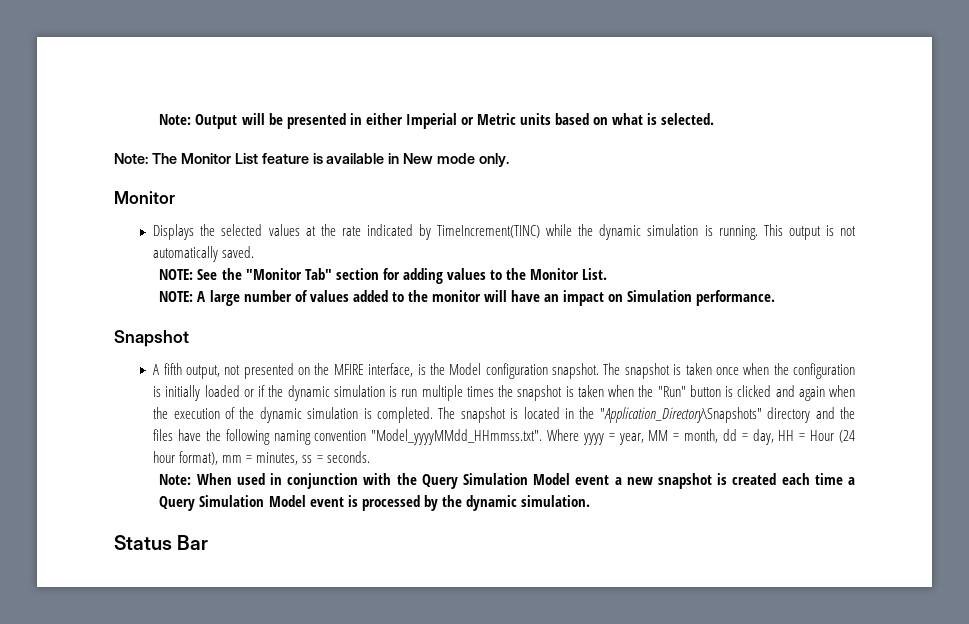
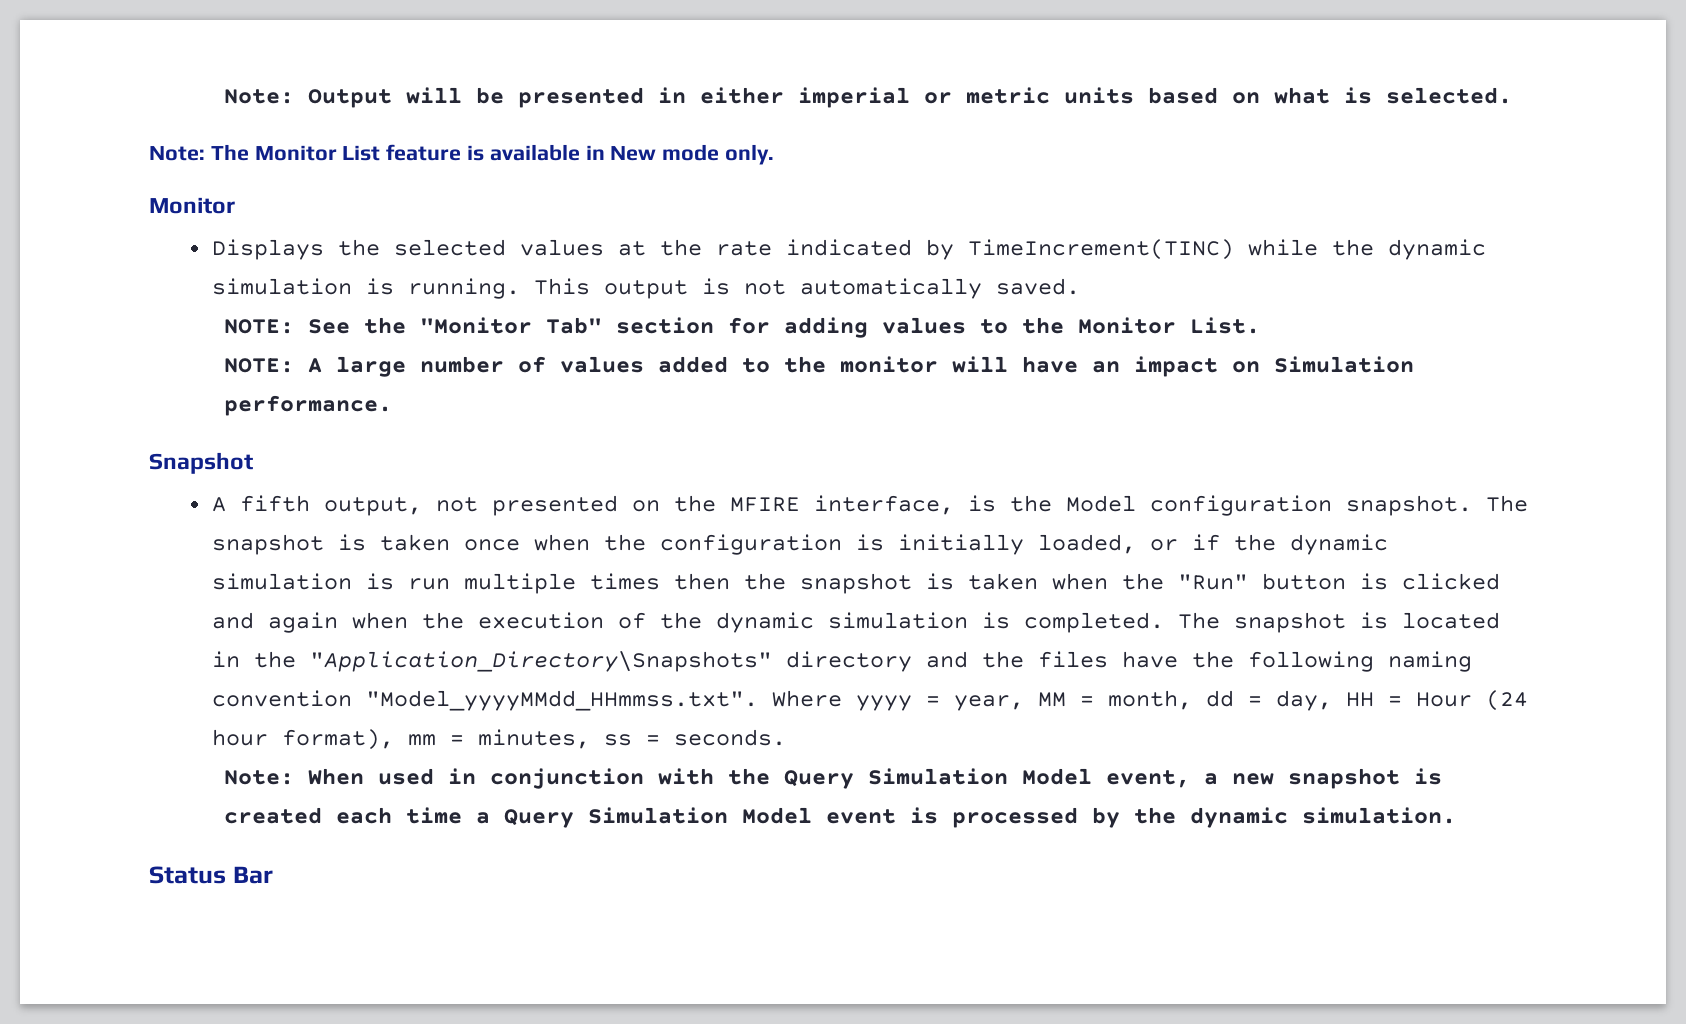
[405,113,516,129] Imperial or Metric -> [797,87,1050,108] imperial or metric
[204,385,240,397] loaded -> [1038,534,1137,554] loaded,
(494, 391) none -> [674,573,731,590] then
[575,475,610,485] event -> [1105,770,1190,788] event,

